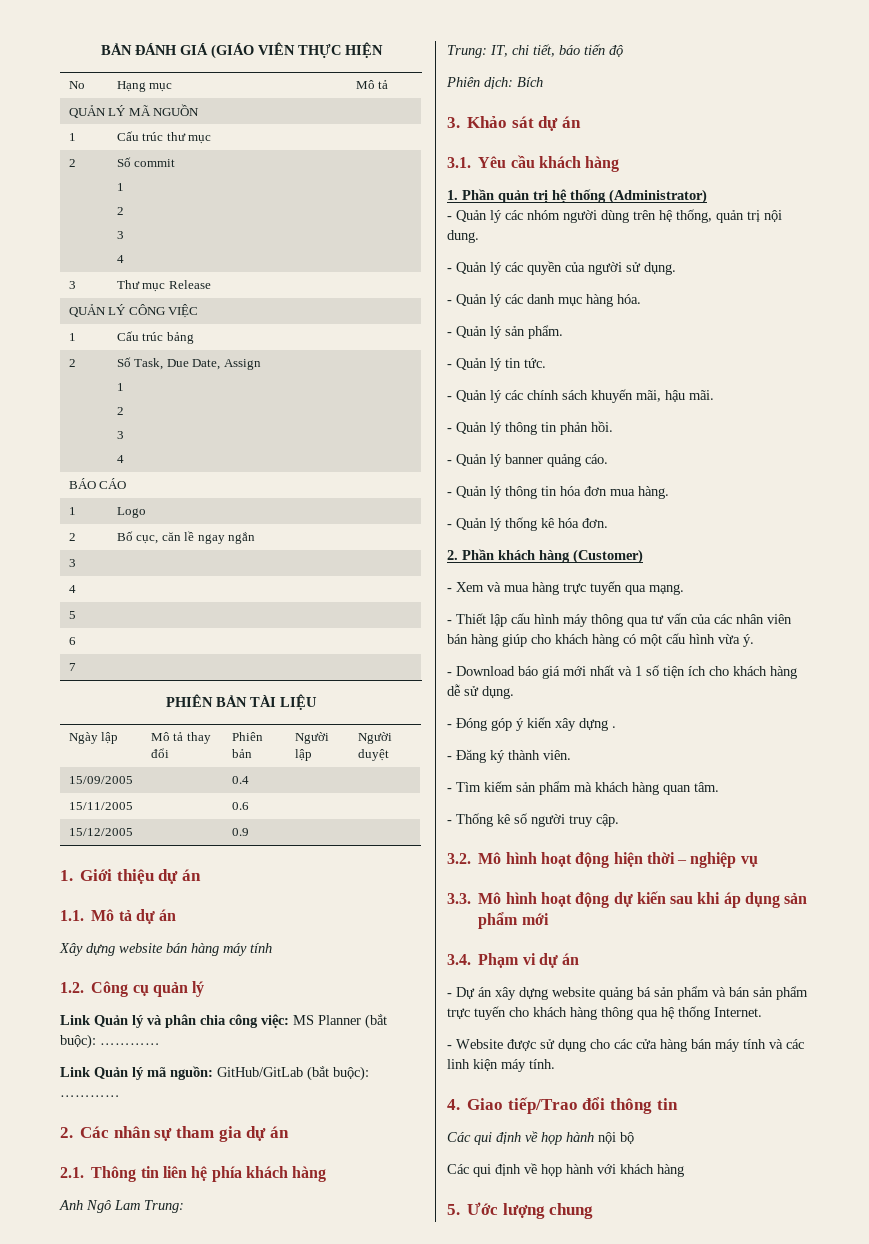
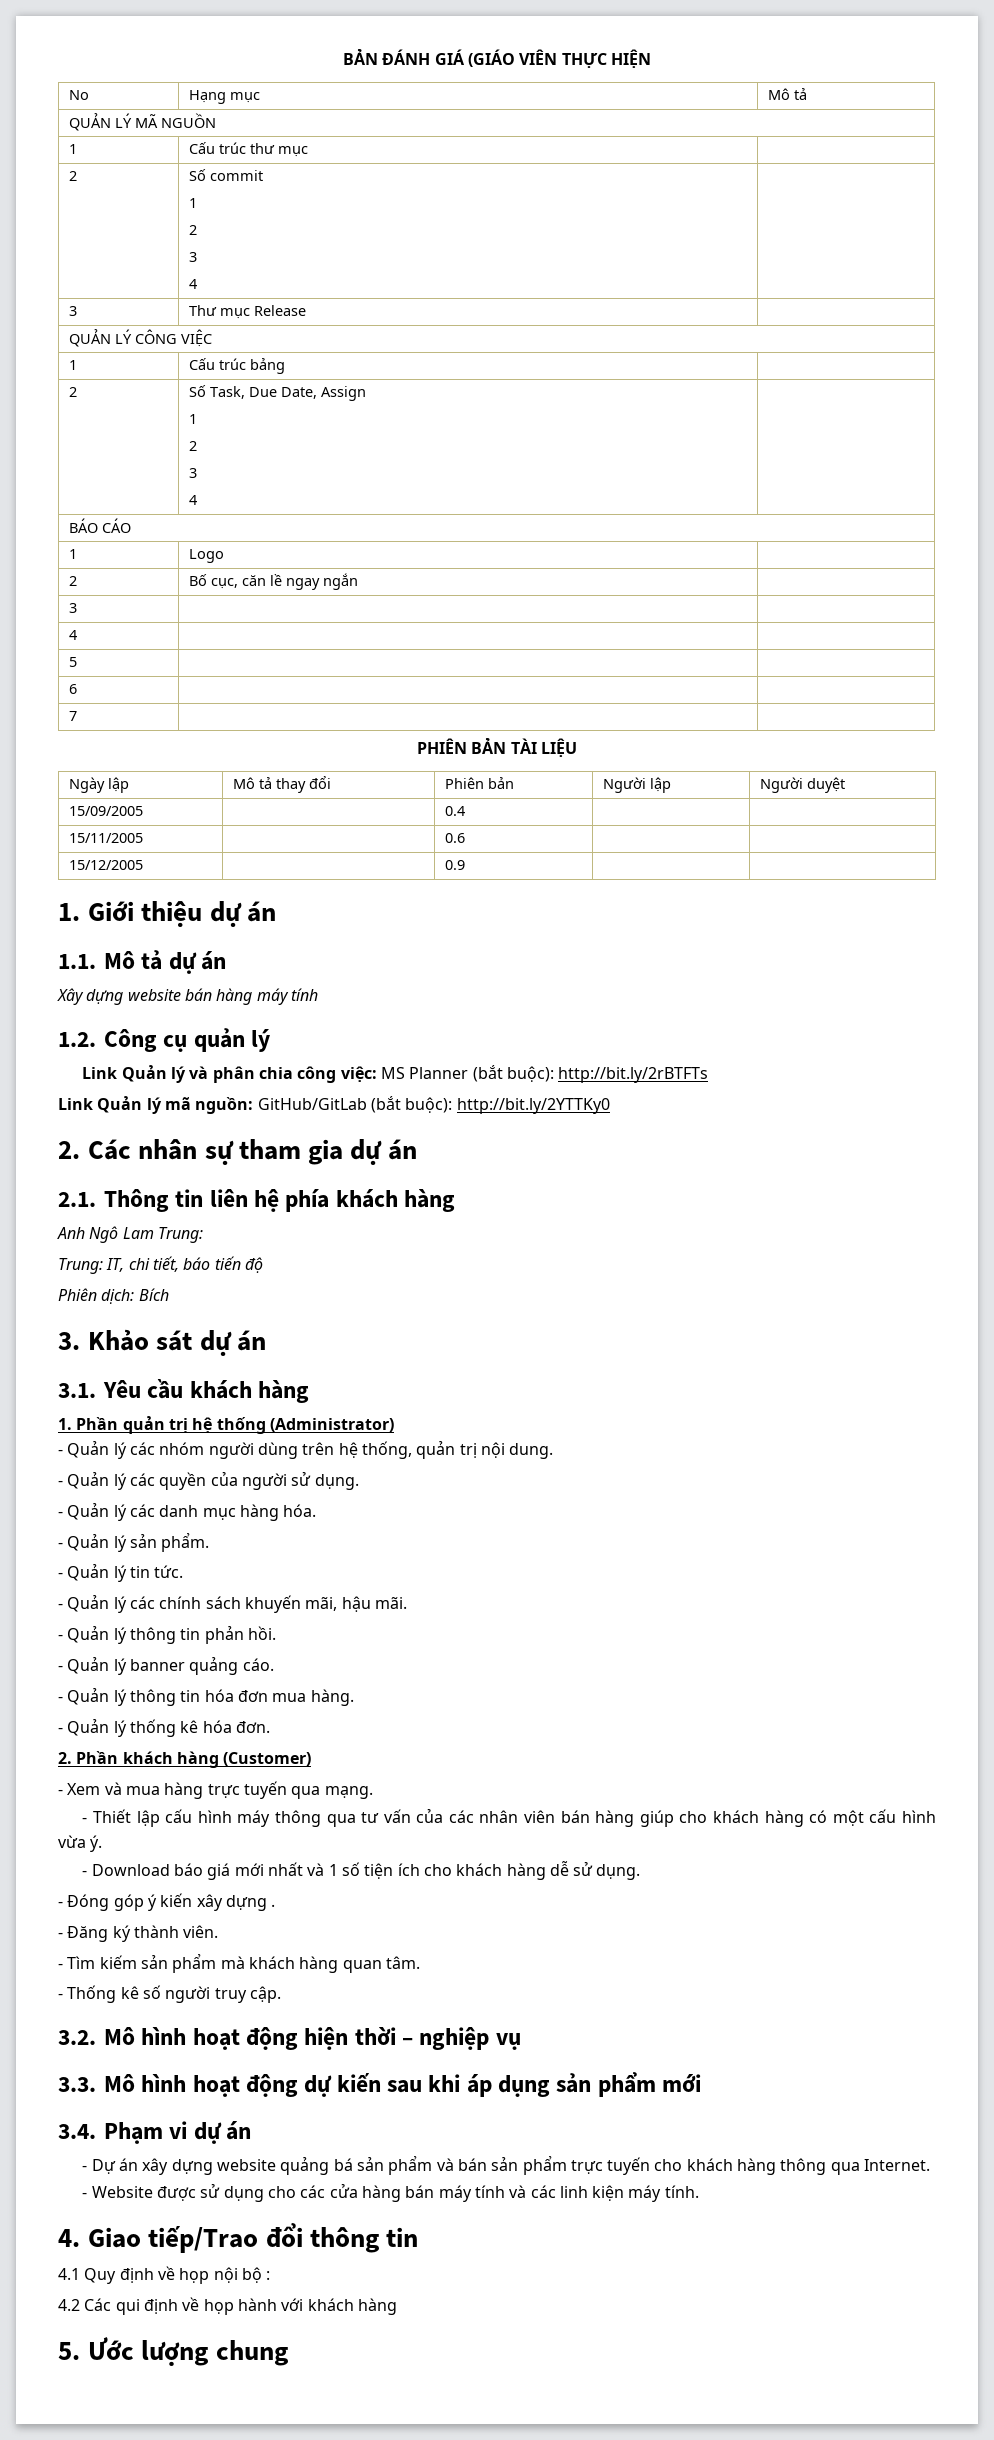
[100,1043,160,1045] ………… -> [558,1067,709,1083] http://bit.ly/2rBTFTs
[60,1095,120,1097] ………… -> [456,1098,610,1114] http://bit.ly/2YTTKy0
[661,1006,710,1020] hệ thống -> (860, 2168) none
[447,1131,594,1145] Các qui định về họp hành -> [58,2266,210,2284] 4.1 Quy định về họp
(634, 1138) // -> [266,2271,271,2280] [58,2299,80,2311] : // 4.2

